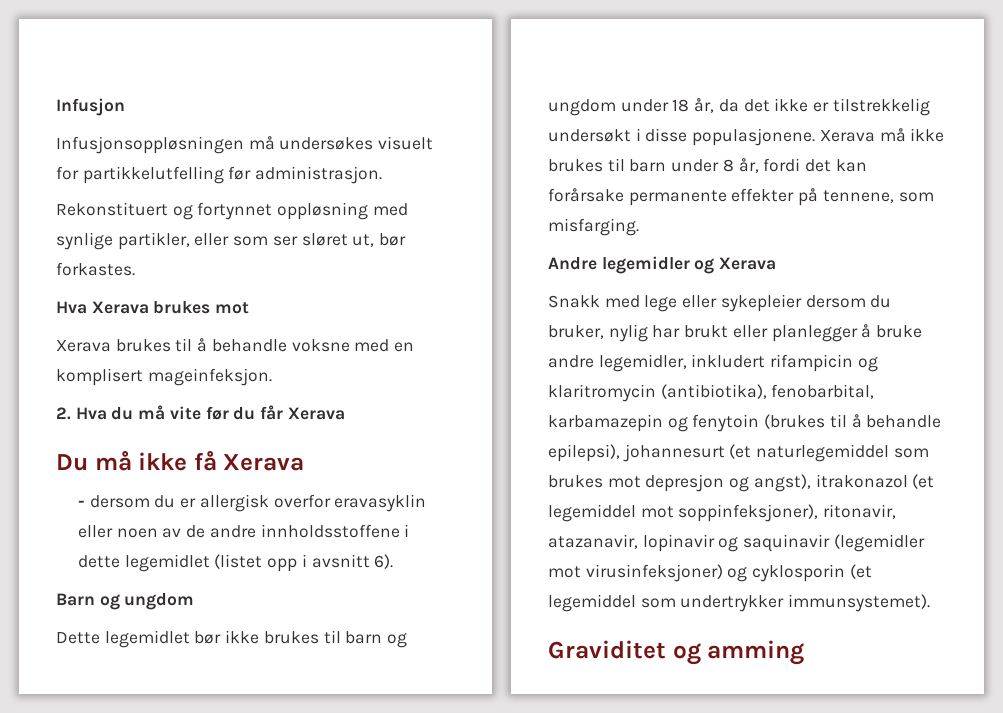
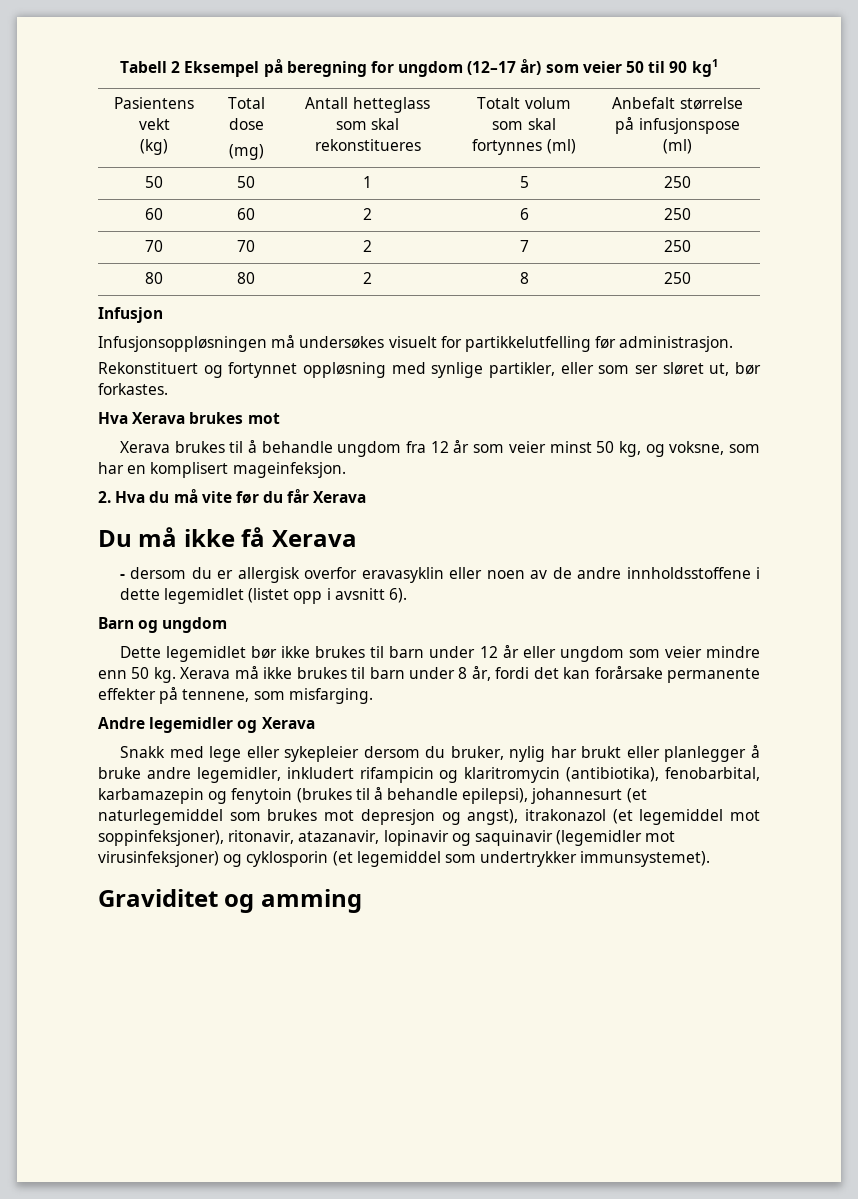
(56, 107) none -> [119,59,718,77] [114,97,194,109] [138,118,170,130] [140,139,168,155] [227,97,265,109] [228,118,264,130] [228,144,264,160] [305,97,430,113] [335,118,400,130] [314,139,421,151] [477,97,571,109] [492,118,556,130] [472,139,576,155] [612,97,743,110] [615,117,740,134] [663,139,692,154] [145,176,163,188] [237,176,255,188] [363,176,372,188] [519,176,529,188] [664,176,691,188] [145,208,163,220] [237,208,255,220] [363,208,372,220] [519,208,529,220] [664,208,691,220] [145,240,163,252] [237,240,255,252] [363,240,372,252] [519,240,529,252] [664,240,691,252] [145,272,163,284] [237,272,255,284] [363,272,372,284] [519,272,529,284] [664,272,691,284] Tabell 2 Eksempel på beregning for ungdom (12–17 år) som veier 50 til 90 kg1 // Pasientens vekt // (kg) | Total dose // (mg) | Antall hetteglass som skal rekonstitueres | Totalt volum som skal fortynnes (ml) | Anbefalt størrelse på infusjonspose (ml) // 50 | 50 | 1 | 5 | 250 // 60 | 60 | 2 | 6 | 250 // 70 | 70 | 2 | 7 | 250 // 80 | 80 | 2 | 8 | 250 //
[291,339,390,352] voksne med -> [337,440,761,457] [98,462,124,474] ungdom fra 12 år som veier minst 50 kg, og voksne, som har
[387,633,408,648] [548,98,930,116] [548,128,816,146] og ungdom under 18 år, da det ikke er tilstrekkelig undersøkt i disse populasjonene. -> [429,645,761,662] [98,667,176,683] under 12 år eller ungdom som veier mindre enn 50 kg.

